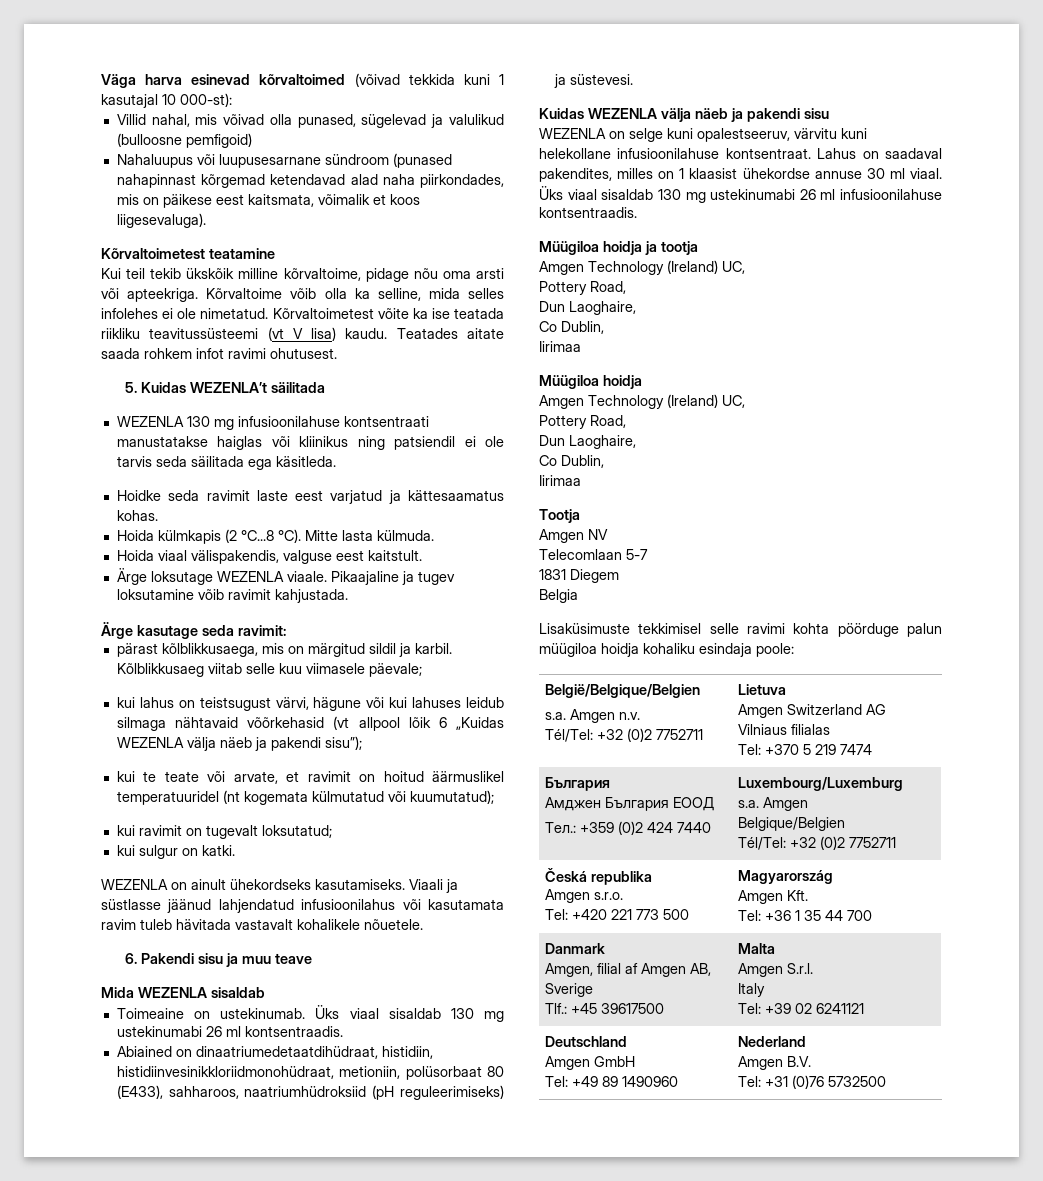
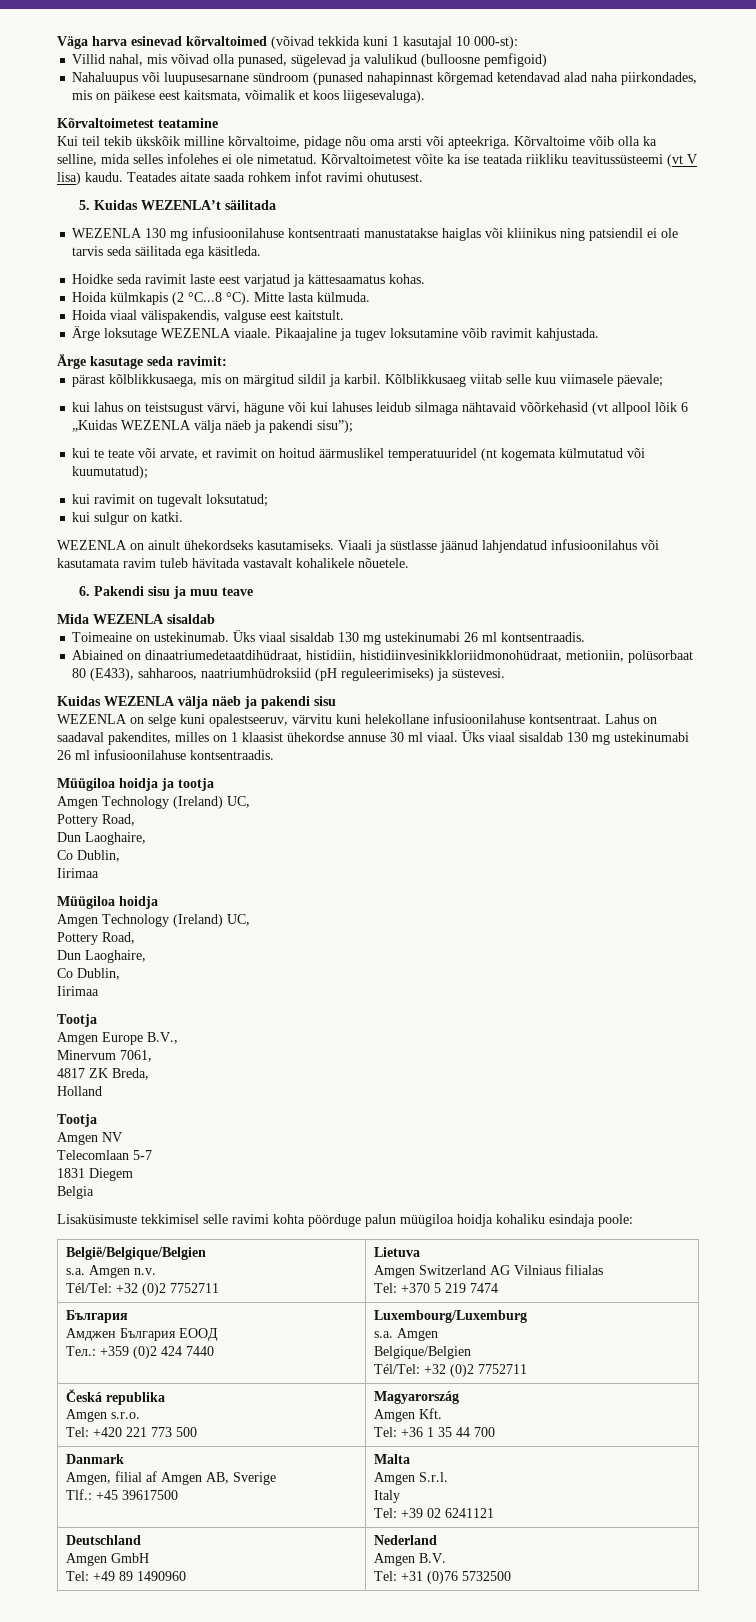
(580, 516) none -> [57,1032,178,1045] [57,1050,152,1062] [57,1068,149,1080] [57,1086,102,1096] [57,1114,97,1127] // Amgen Europe B.V., // Minervum 7061, // 4817 ZK Breda, // Holland // Tootja

